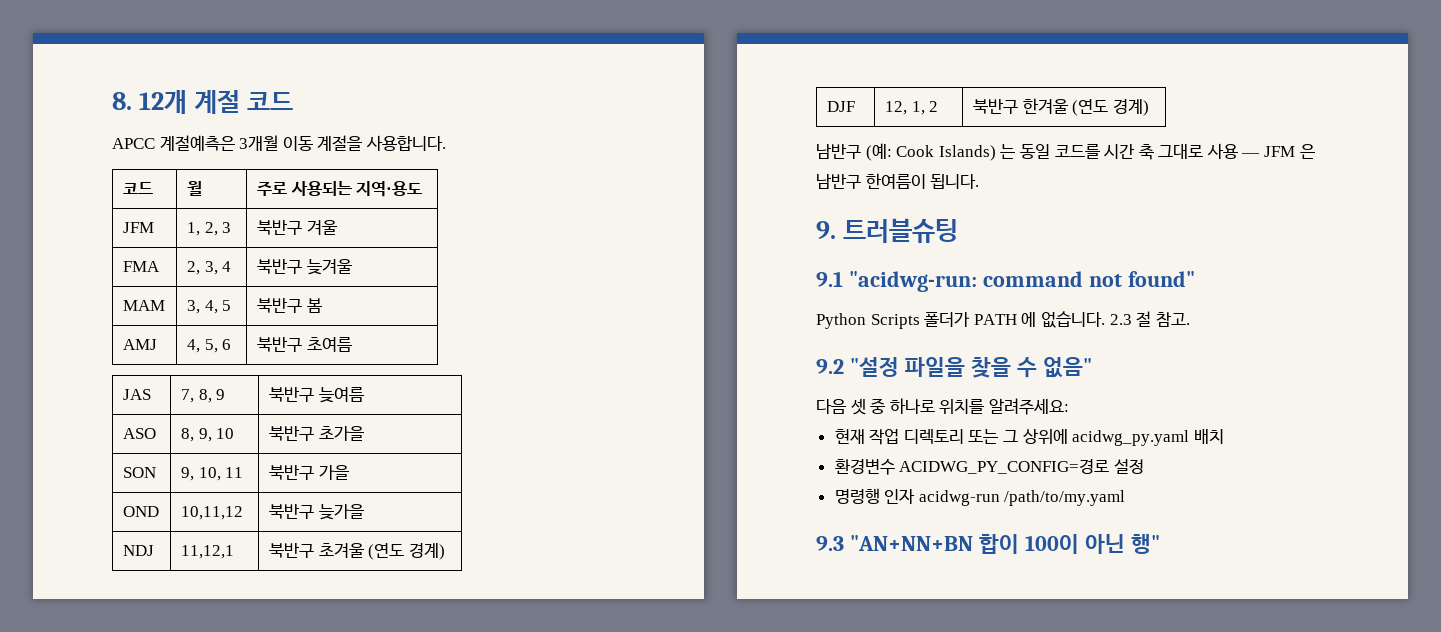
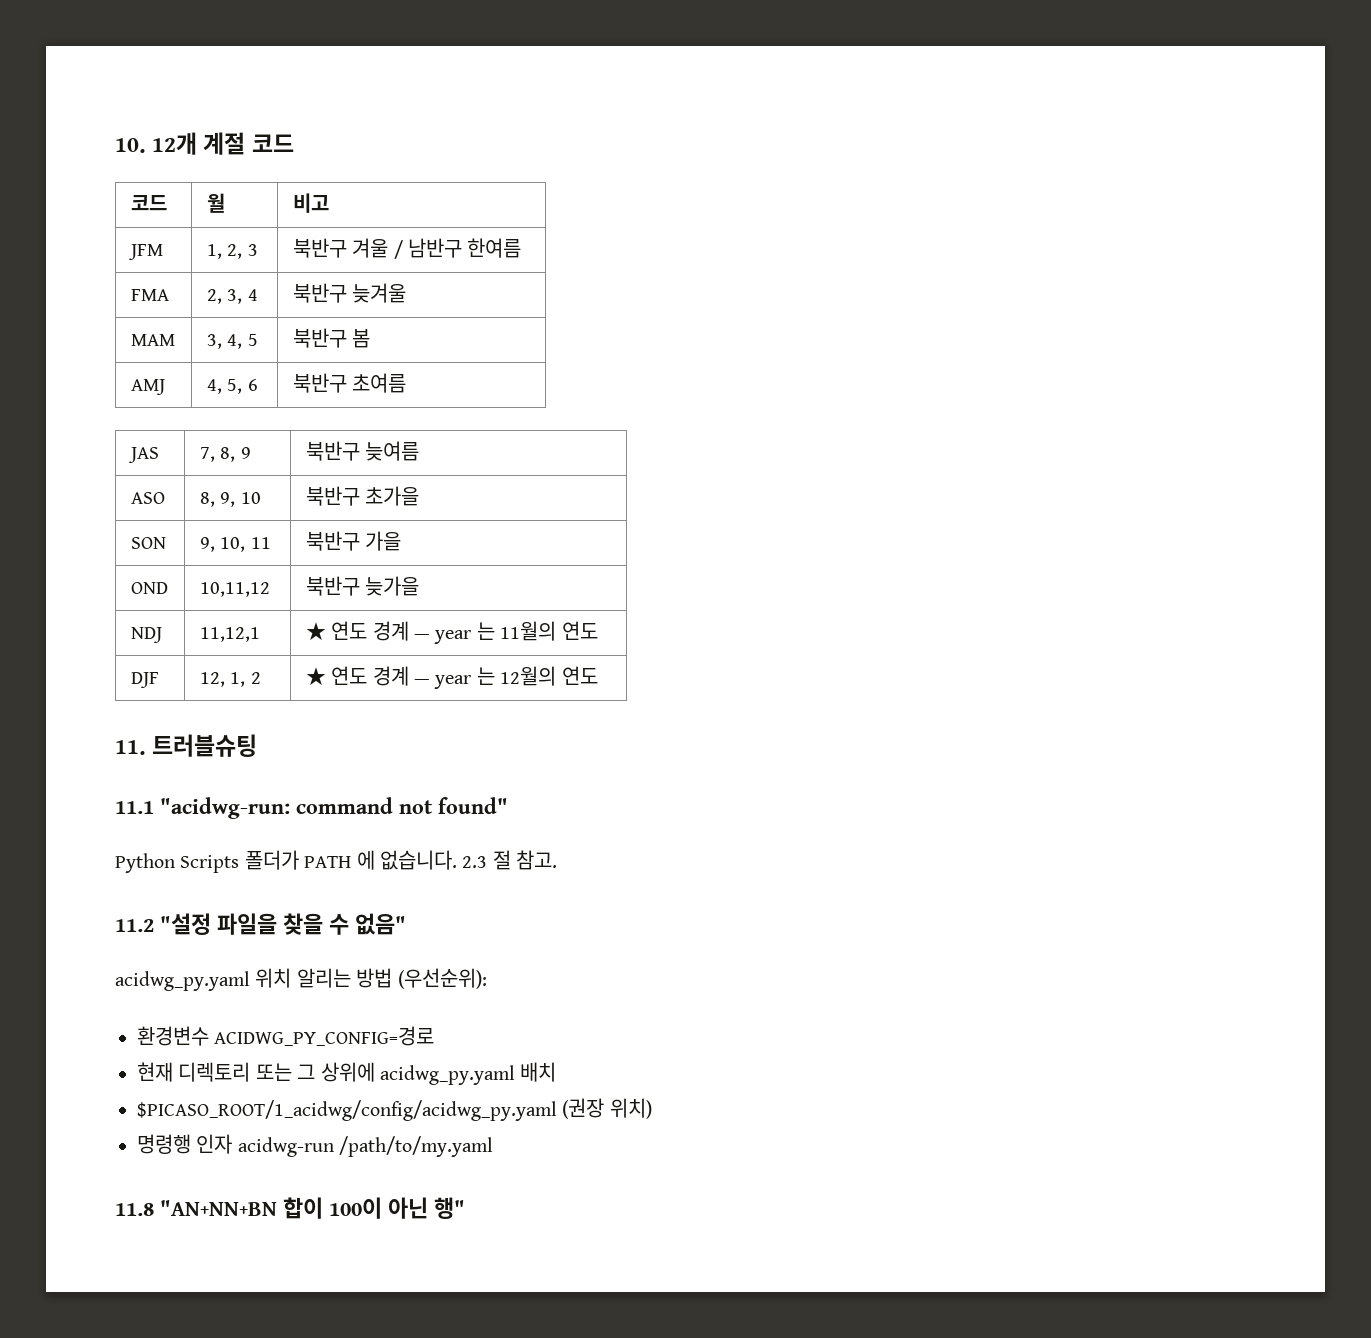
[112,92,132,110] 8. -> [115,138,146,153] 10.
[112,135,446,151] // APCC 계절예측은 3개월 이동 계절을 사용합니다. -> (294, 143) none
[256,181,423,197] 주로 사용되는 지역·용도 -> [292,193,329,213] 비고
(337, 227) none -> [393,238,522,259] / 남반구 한여름
[268,543,445,560] [826,101,855,112] [884,101,939,115] [972,98,1149,116] [816,143,1315,161] [816,173,980,189] [816,221,836,239] 북반구 초겨울 (연도 경계) // DJF | 12, 1, 2 | 북반구 한겨울 (연도 경계) // 남반구 (예: Cook Islands) 는 동일 코드를 시간 축 그대로 사용 — JFM 은 남반구 한여름이 됩니다. // 9. -> [305,621,598,644] [130,672,159,688] [199,672,261,687] [305,666,598,689] [115,740,146,755] ★ 연도 경계 — year 는 11월의 연도 // DJF | 12, 1, 2 | ★ 연도 경계 — year 는 12월의 연도 // 11.
[816,271,843,287] 9.1 -> [115,801,154,814] 11.1
[816,359,844,374] 9.2 -> [115,919,154,932] 11.2
[816,398,1069,415] 다음 셋 중 하나로 위치를 알려주세요: -> [115,968,487,991] [137,1026,435,1046] acidwg_py.yaml 위치 알리는 방법 (우선순위): // 환경변수 ACIDWG_PY_CONFIG=경로
[869,429,900,445] 작업 -> (173, 1072) none
[834,459,1144,475] 환경변수 ACIDWG_PY_CONFIG=경로 설정 -> [137,1098,652,1121] $PICASO_ROOT/1_acidwg/config/acidwg_py.yaml (권장 위치)
[816,536,844,551] 9.3 -> [115,1203,154,1216] 11.8

